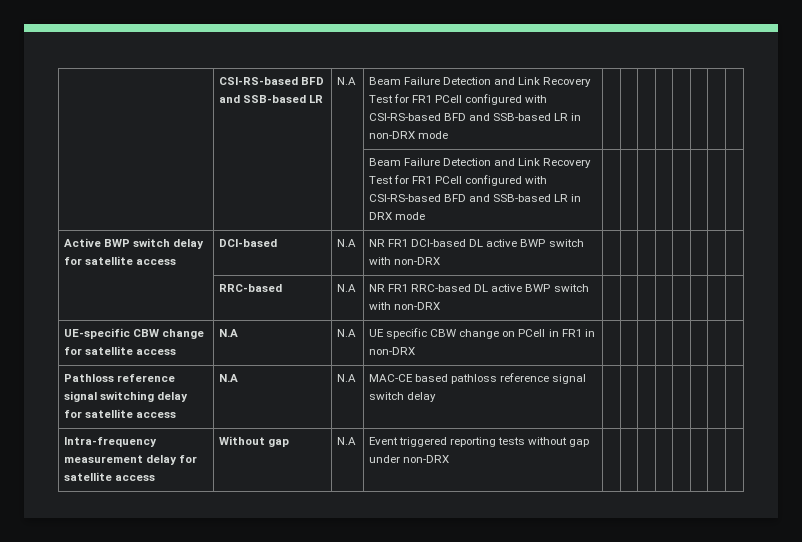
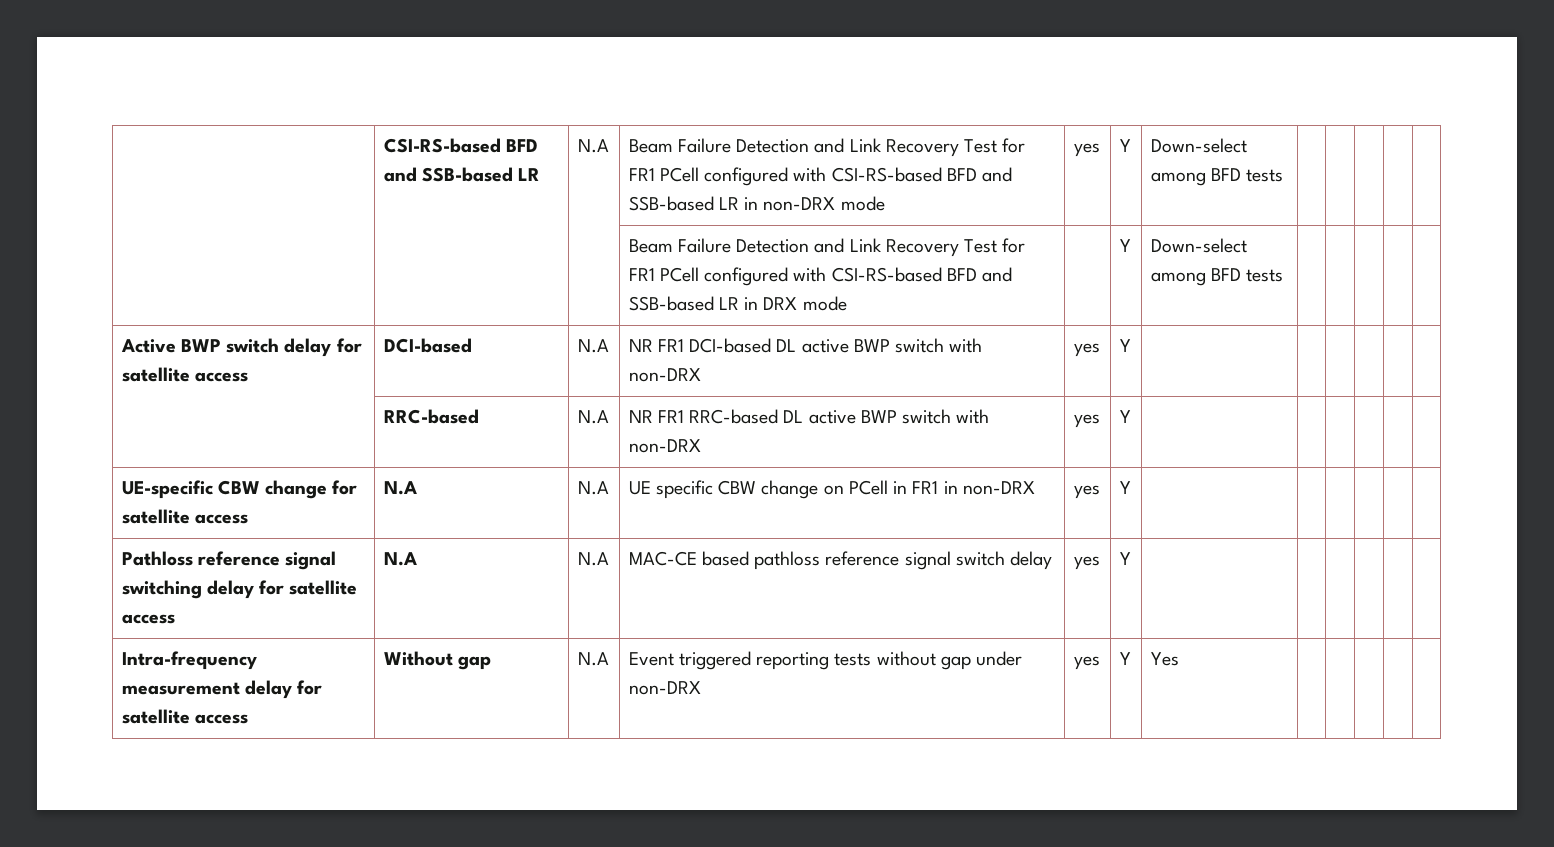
(448, 135) | | -> [1073,143,1100,157] [1119,139,1131,152] [1150,138,1247,153] [1150,168,1284,186] yes | Y | Down-select among BFD tests
(425, 216) | -> [1119,239,1131,252] [1150,238,1247,253] [1150,268,1284,286] Y | Down-select among BFD tests
(440, 261) | -> [1073,343,1100,357] [1119,339,1131,352] yes | Y
(440, 306) | -> [1073,414,1100,428] [1119,410,1131,423] yes | Y
(415, 351) | -> [1073,485,1100,499] [1119,481,1131,494] yes | Y
(436, 397) | -> [1073,556,1100,570] [1119,552,1131,565] yes | Y
(449, 459) | | -> [1073,656,1100,670] [1119,652,1131,665] [1150,652,1179,666] yes | Y | Yes

